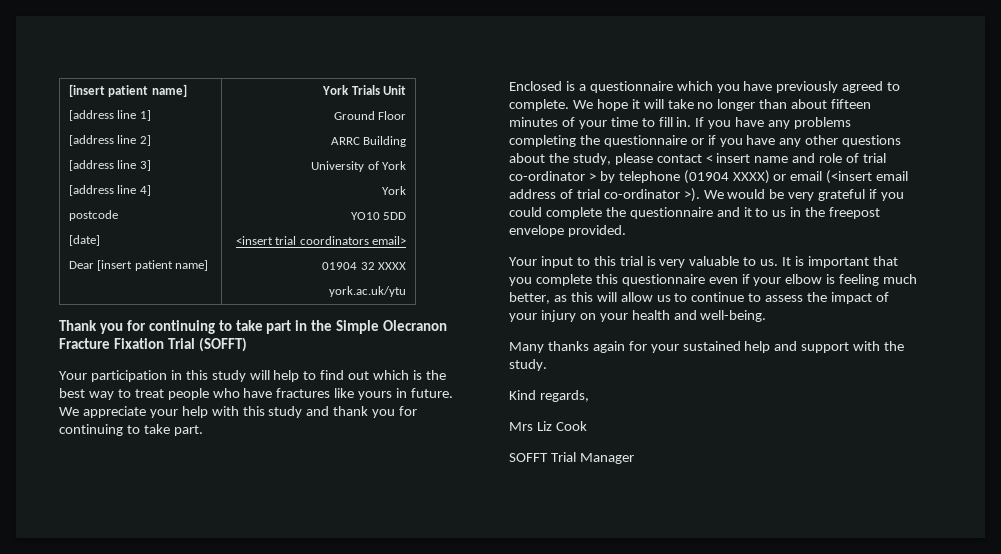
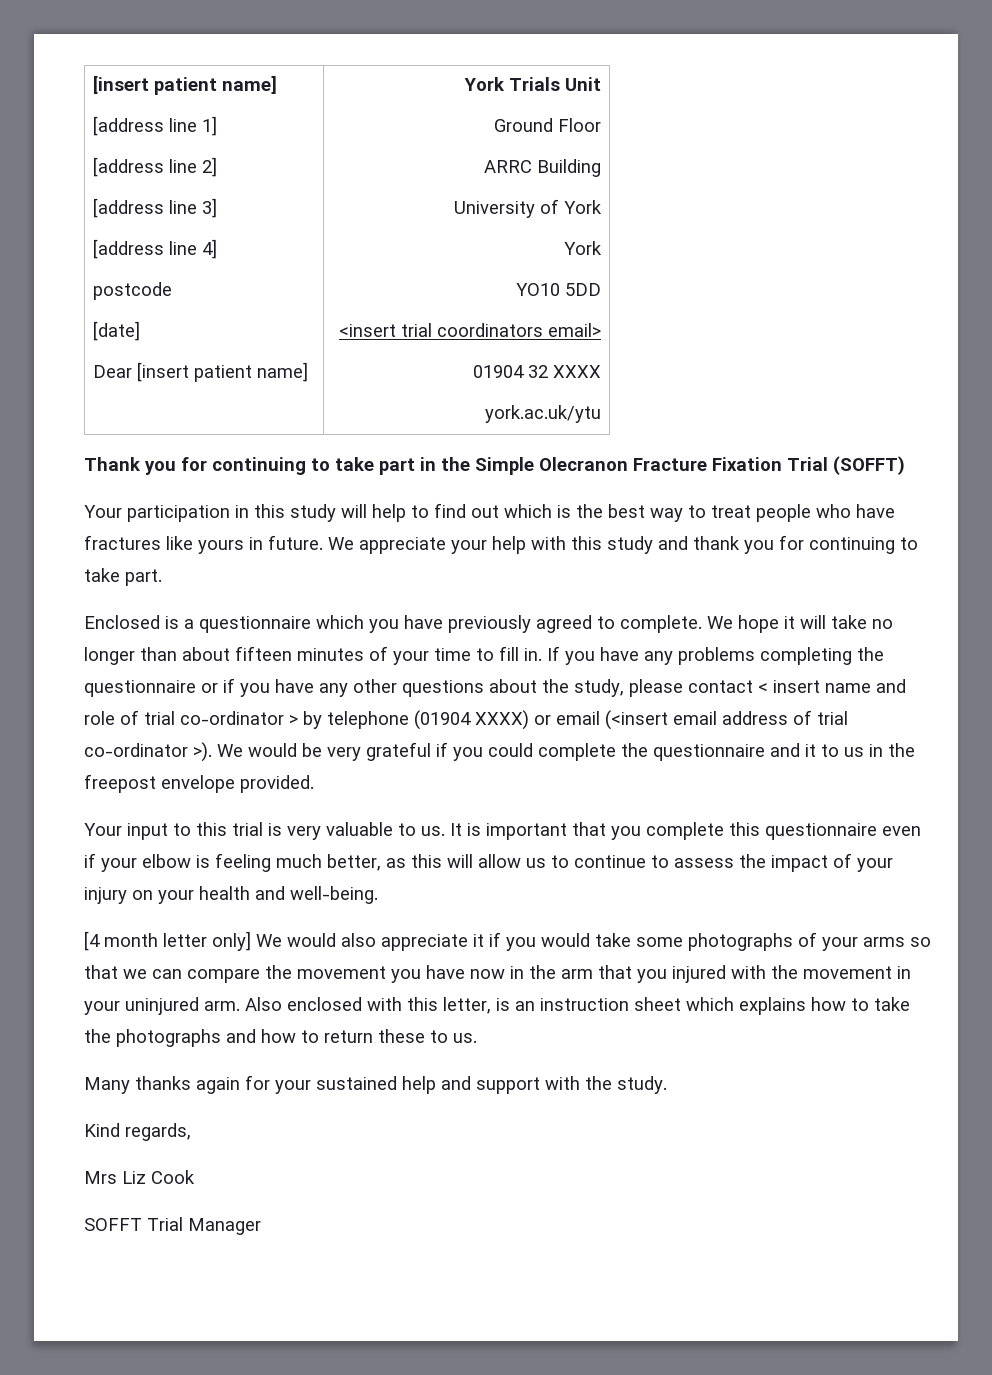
(767, 316) none -> [84,931,931,951] [84,965,911,983] [84,997,910,1015] [84,1029,477,1047] // [4 month letter only] We would also appreciate it if you would take some photographs of your arms so that we can compare the movement you have now in the arm that you injured with the movement in your uninjured arm. Also enclosed with this letter, is an instruction sheet which explains how to take the photographs and how to return these to us.

